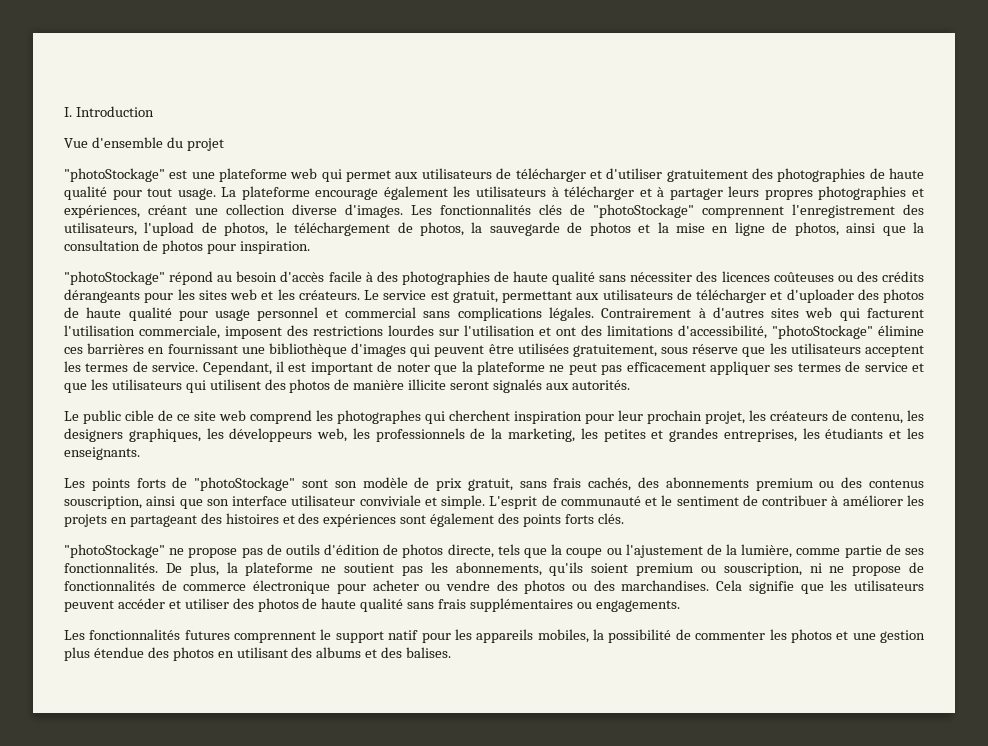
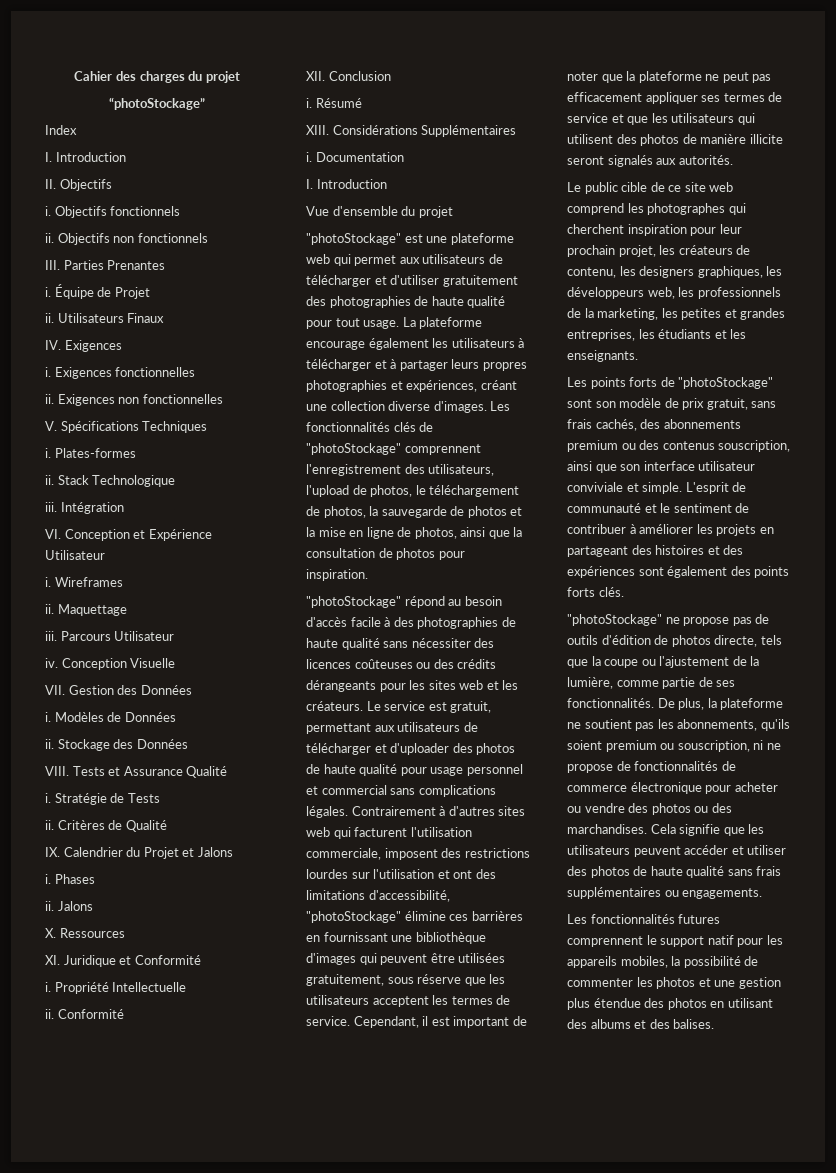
(64, 112) none -> [74,71,240,83] [109,97,205,110] [45,125,77,135] [45,152,126,162] [45,179,112,191] [45,206,181,218] [45,233,208,245] [45,260,166,270] [45,284,150,299] [45,313,165,323] [45,340,122,352] [45,367,196,379] [45,394,223,406] [45,421,208,433] [45,448,136,458] [45,475,176,487] [45,502,124,514] [45,529,212,541] [45,550,105,560] [45,577,123,587] [45,604,127,616] [45,631,175,641] [45,658,176,670] [45,685,192,695] [45,712,176,722] [45,739,188,751] [45,766,228,778] [45,793,160,805] [45,820,167,832] [45,847,233,859] [45,874,95,884] [45,901,93,911] [45,928,125,938] [45,955,201,967] [45,982,187,994] [45,1009,124,1019] [306,71,391,81] [306,98,362,108] [306,125,517,137] [306,152,404,162] Cahier des charges du projet // “photoStockage” // Index // I. Introduction // II. Objectifs // i. Objectifs fonctionnels // ii. Objectifs non fonctionnels // III. Parties Prenantes // i. Équipe de Projet // ii. Utilisateurs Finaux // IV. Exigences // i. Exigences fonctionnelles // ii. Exigences non fonctionnelles // V. Spécifications Techniques // i. Plates-formes // ii. Stack Technologique // iii. Intégration // VI. Conception et Expérience Utilisateur // i. Wireframes // ii. Maquettage // iii. Parcours Utilisateur // iv. Conception Visuelle // VII. Gestion des Données // i. Modèles de Données // ii. Stockage des Données // VIII. Tests et Assurance Qualité // i. Stratégie de Tests // ii. Critères de Qualité // IX. Calendrier du Projet et Jalons // i. Phases // ii. Jalons // X. Ressources // XI. Juridique et Conformité // i. Propriété Intellectuelle // ii. Conformité // XII. Conclusion // i. Résumé // XIII. Considérations Supplémentaires // i. Documentation //

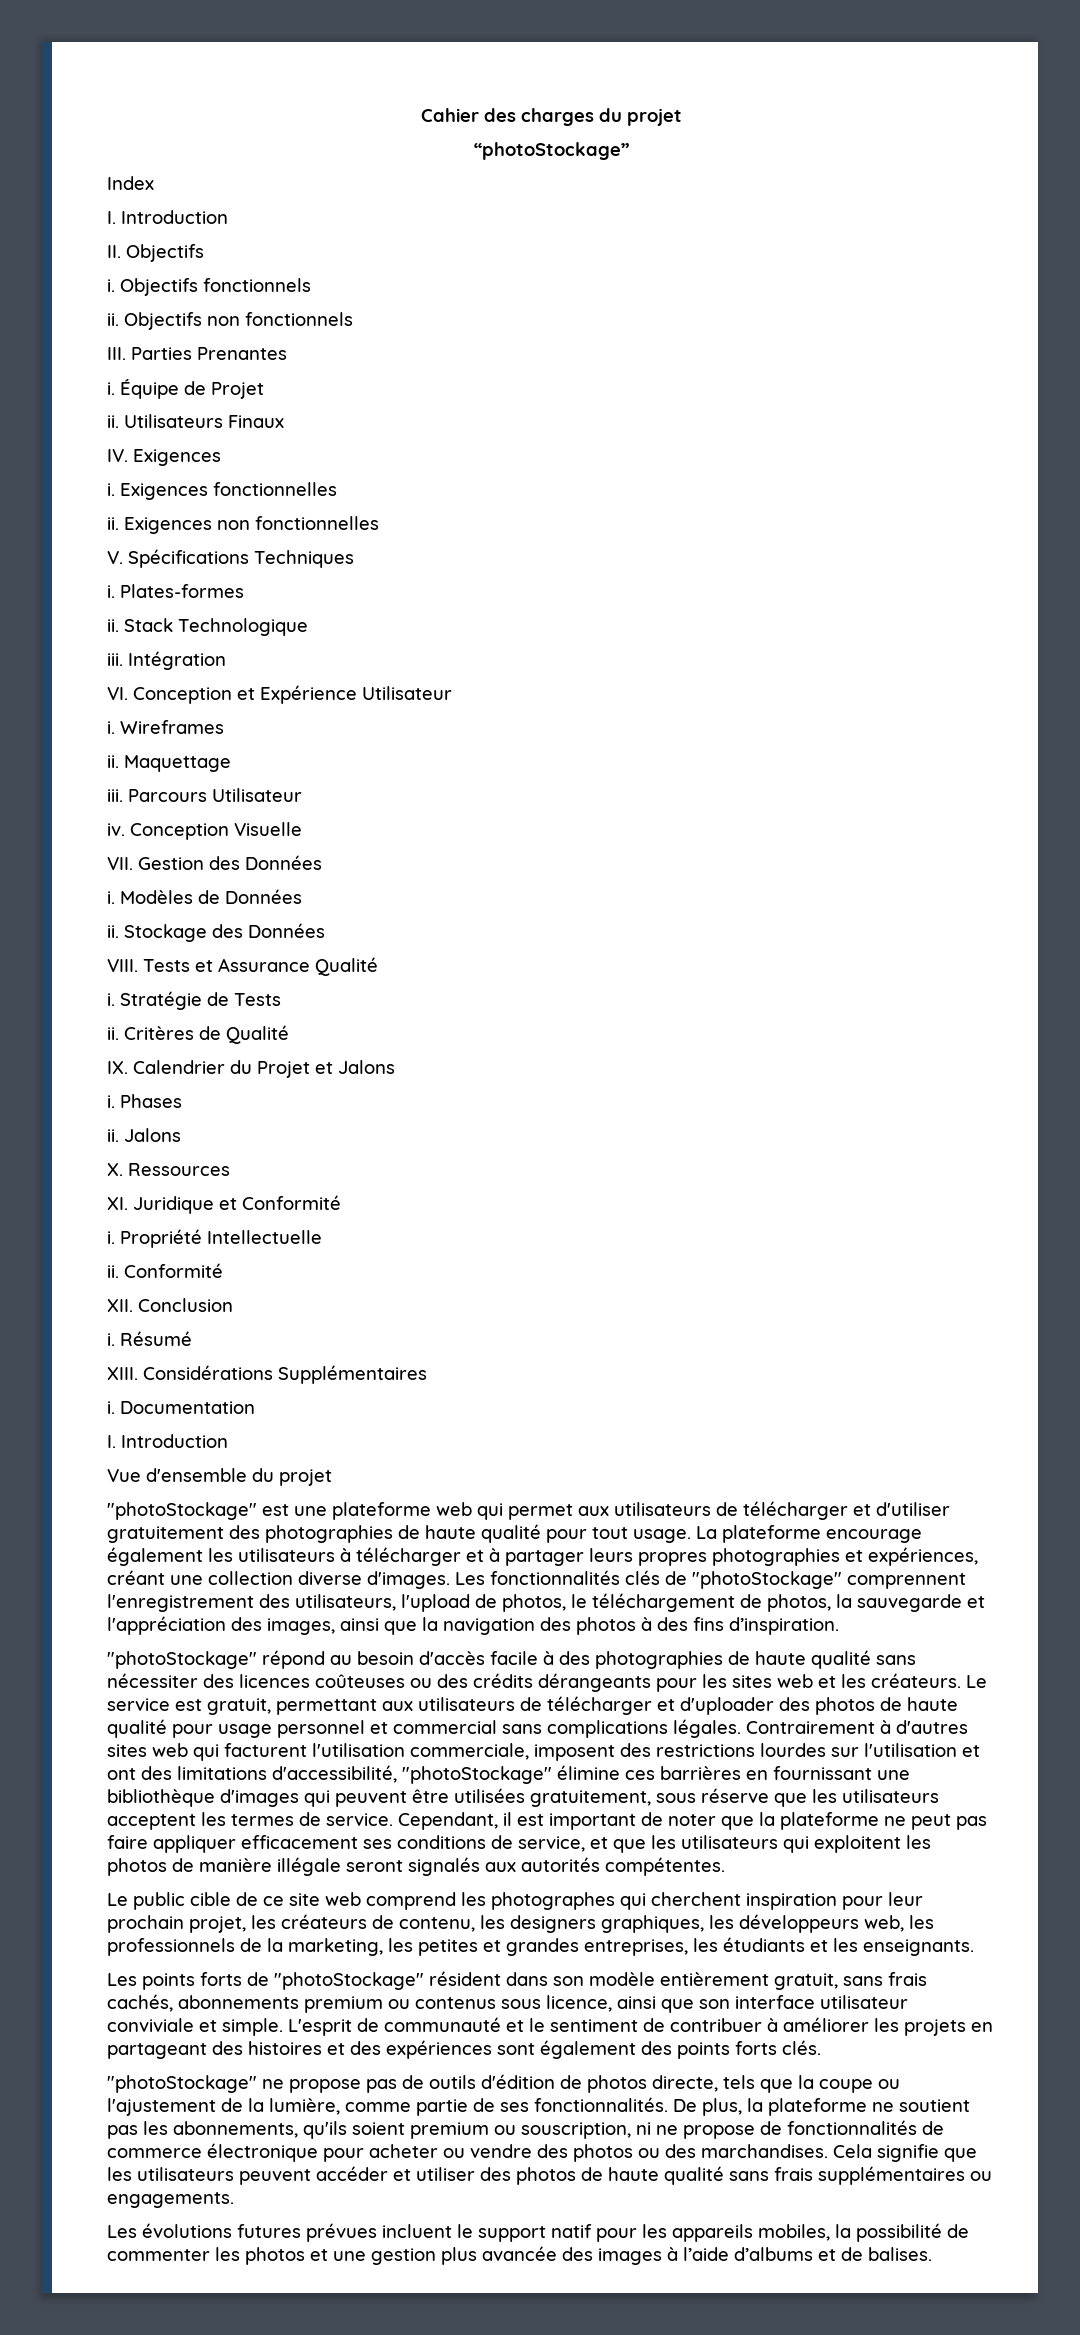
[450,506,523,518] [306,527,523,539] [306,548,465,560] [306,569,368,581] de photos et la mise en ligne de photos, ainsi que la consultation de photos pour inspiration. -> [967,1596,985,1608] [107,1616,839,1635] et l'appréciation des images, ainsi que la navigation des photos à des fins d’inspiration.
[567,92,783,104] [567,113,608,123] efficacement appliquer ses termes de service -> [107,1835,585,1853] faire appliquer efficacement ses conditions de service,
[567,134,637,144] utilisent des -> [814,1835,931,1853] exploitent les
[749,134,783,144] illicite -> [277,1857,341,1876] illégale
[678,155,733,165] autorités. -> [521,1857,725,1876] autorités compétentes.
[567,398,705,410] sont son modèle de prix -> [429,1971,769,1986] résident dans son modèle entièrement
[640,419,661,429] des -> (173, 2003) none
[639,440,791,452] des contenus souscription, -> [415,1995,612,2012] contenus sous licence,
[590,914,721,924] [567,936,643,947] fonctionnalités futures comprennent -> [142,2223,452,2242] évolutions futures prévues incluent
[593,998,773,1010] [567,1019,670,1029] étendue des photos en utilisant des albums et des -> [482,2246,863,2265] avancée des images à l’aide d’albums et de

